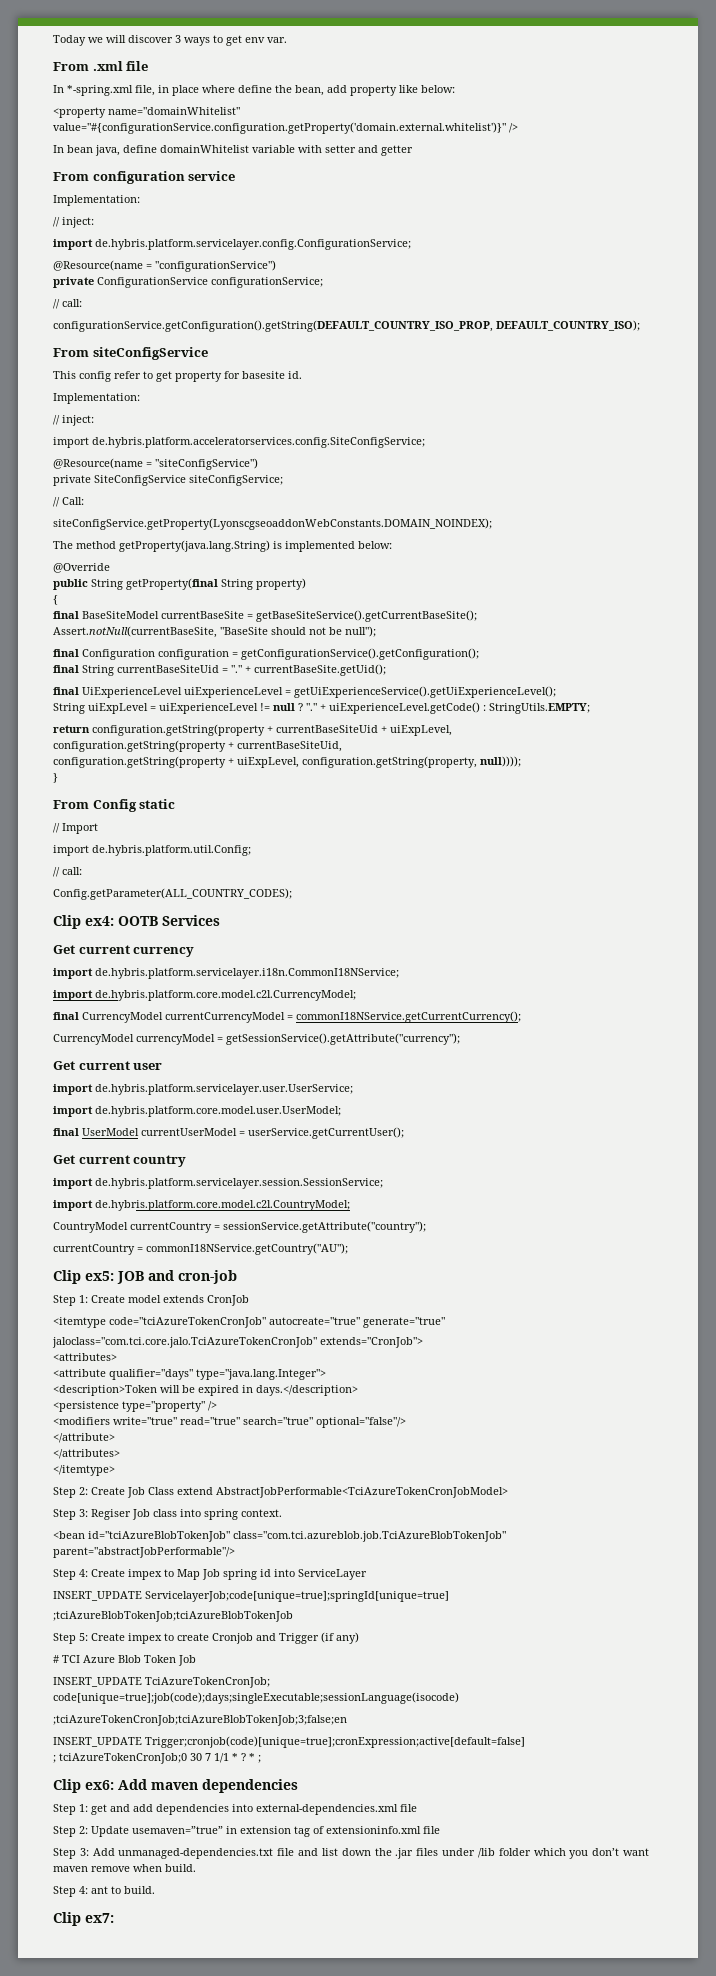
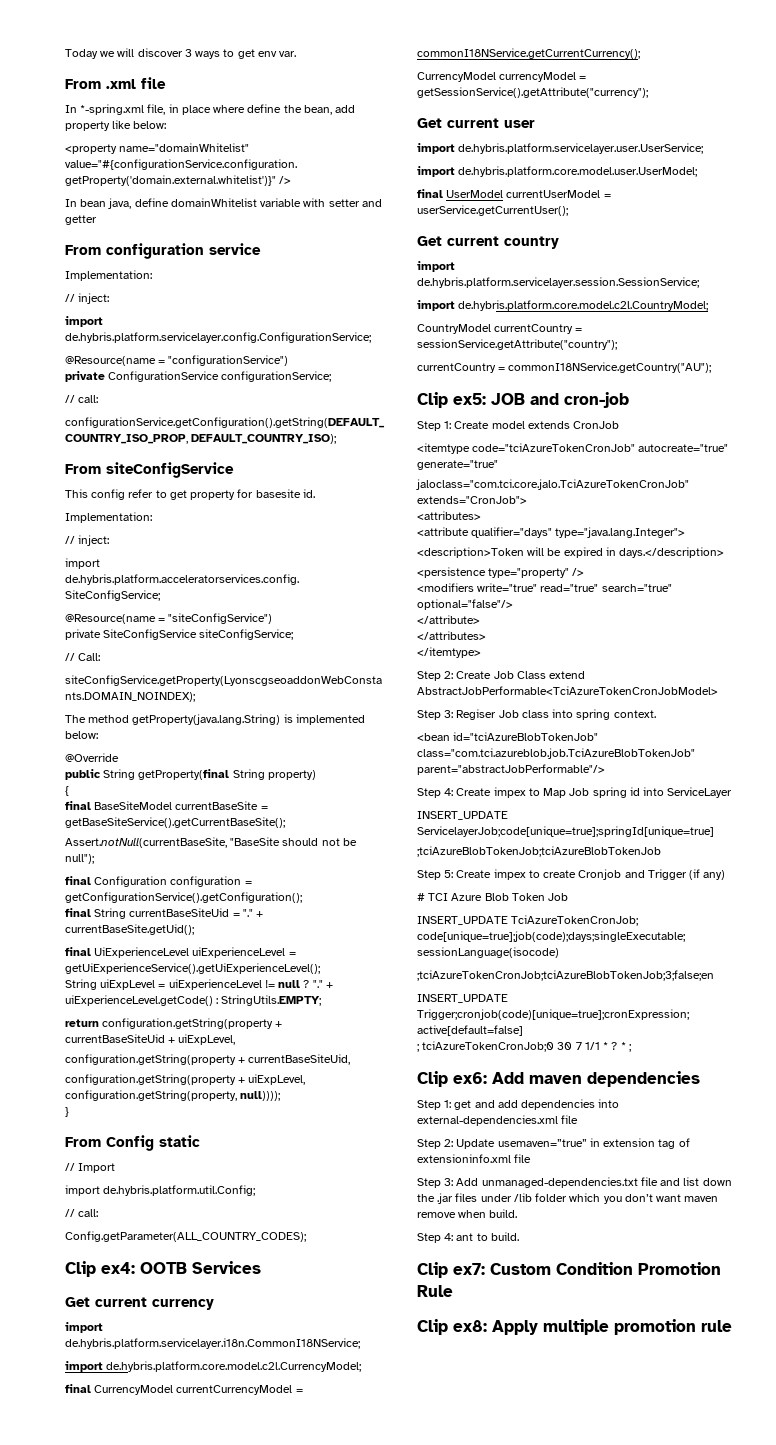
(114, 1918) none -> [490,1262,721,1275] [417,1285,453,1297] [417,1319,732,1335] Custom Condition Promotion Rule // Clip ex8: Apply multiple promotion rule

